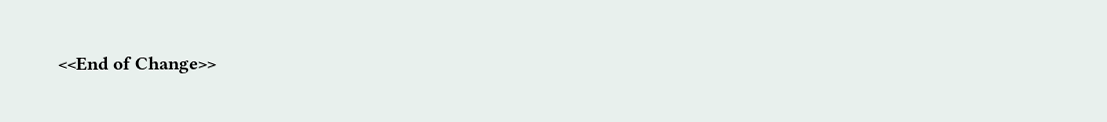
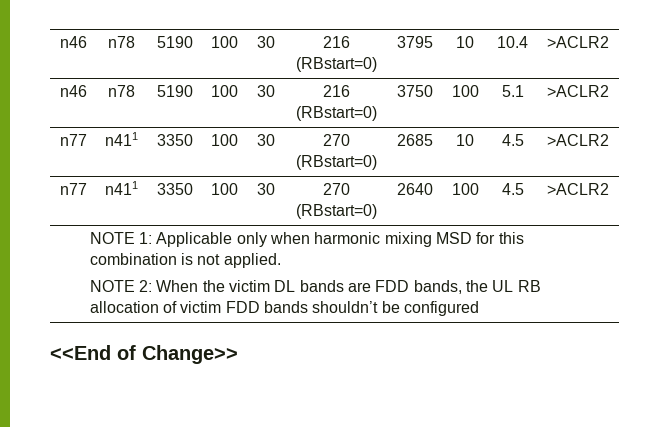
(57, 63) none -> [59,36,87,48] [108,36,135,48] [156,36,193,48] [211,36,238,48] [257,36,275,48] [322,36,350,48] [295,57,377,72] [396,36,433,48] [455,36,474,48] [496,36,528,48] [547,36,609,48] [59,85,87,97] [108,85,135,97] [156,85,193,97] [211,85,238,97] [257,85,275,97] [322,85,350,97] [295,106,377,121] [396,85,433,97] [451,85,479,97] [501,85,524,97] [547,85,609,97] [59,134,87,146] [105,132,138,146] [156,134,193,146] [211,134,238,146] [257,134,275,146] [322,134,350,146] [295,155,377,170] [396,134,433,146] [455,134,474,146] [501,134,524,146] [547,134,609,146] [59,183,87,195] [105,181,138,195] [156,183,193,195] [211,183,238,195] [257,183,275,195] [322,183,350,195] [295,204,377,219] [396,183,433,195] [451,183,479,195] [501,183,524,195] [547,183,609,195] [89,232,524,247] [89,253,281,268] [89,280,541,294] [89,301,479,316] n46 | n78 | 5190 | 100 | 30 | 216 (RBstart=0) | 3795 | 10 | 10.4 | >ACLR2 // n46 | n78 | 5190 | 100 | 30 | 216 (RBstart=0) | 3750 | 100 | 5.1 | >ACLR2 // n77 | n411 | 3350 | 100 | 30 | 270 (RBstart=0) | 2685 | 10 | 4.5 | >ACLR2 // n77 | n411 | 3350 | 100 | 30 | 270 (RBstart=0) | 2640 | 100 | 4.5 | >ACLR2 // NOTE 1: Applicable only when harmonic mixing MSD for this combination is not applied. // NOTE 2: When the victim DL bands are FDD bands, the UL RB allocation of victim FDD bands shouldn’t be configured //

